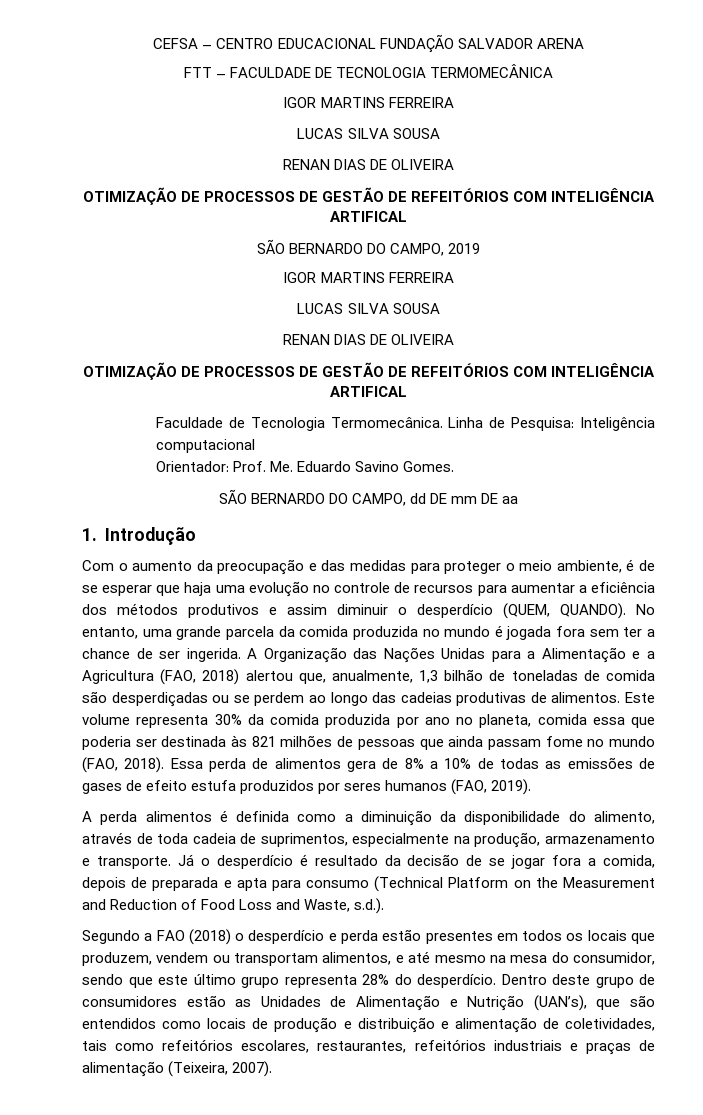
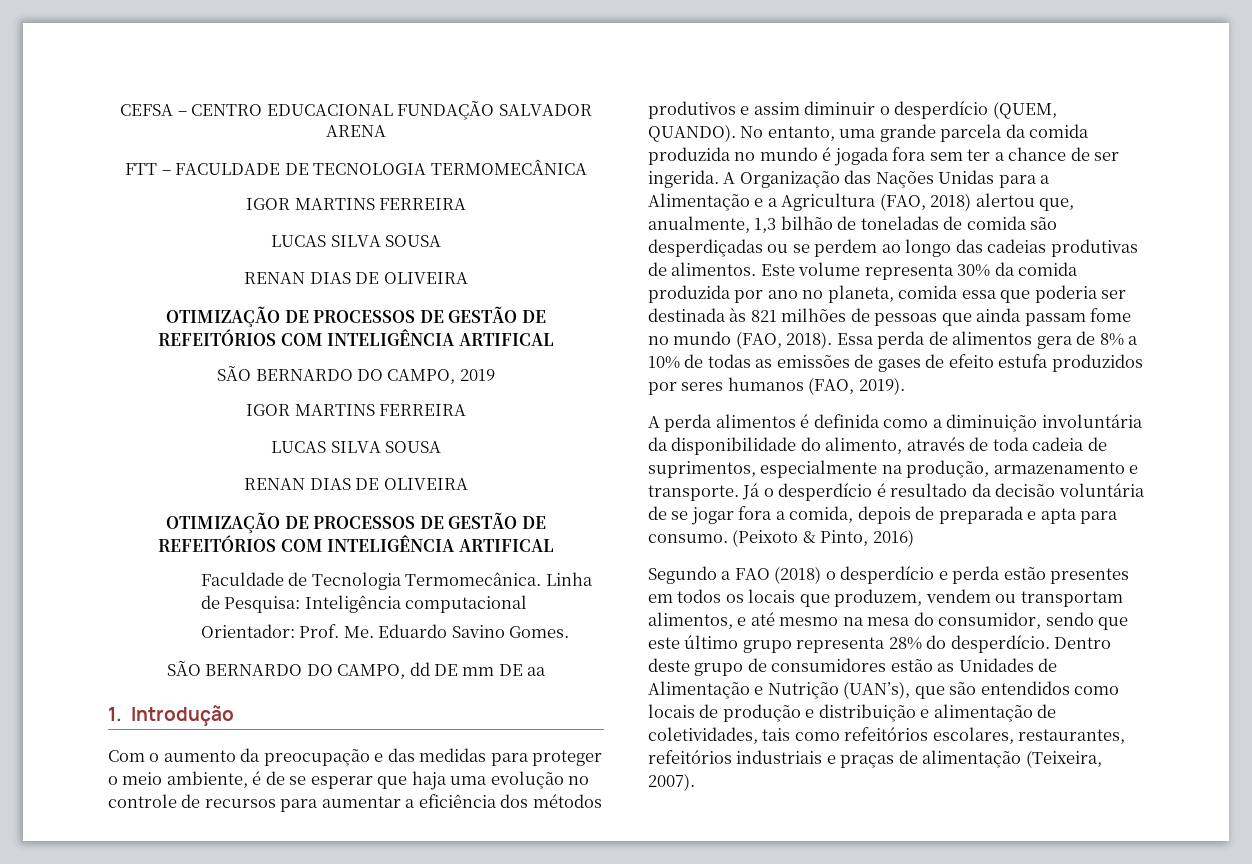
(432, 818) none -> [1041,414,1143,428] involuntária
(460, 860) none -> [1058,483,1145,497] voluntária
[306,876,655,892] [82,898,385,914] consumo (Technical Platform on the Measurement and Reduction of Food Loss and Waste, s.d.). -> [648,529,914,547] consumo. (Peixoto & Pinto, 2016)

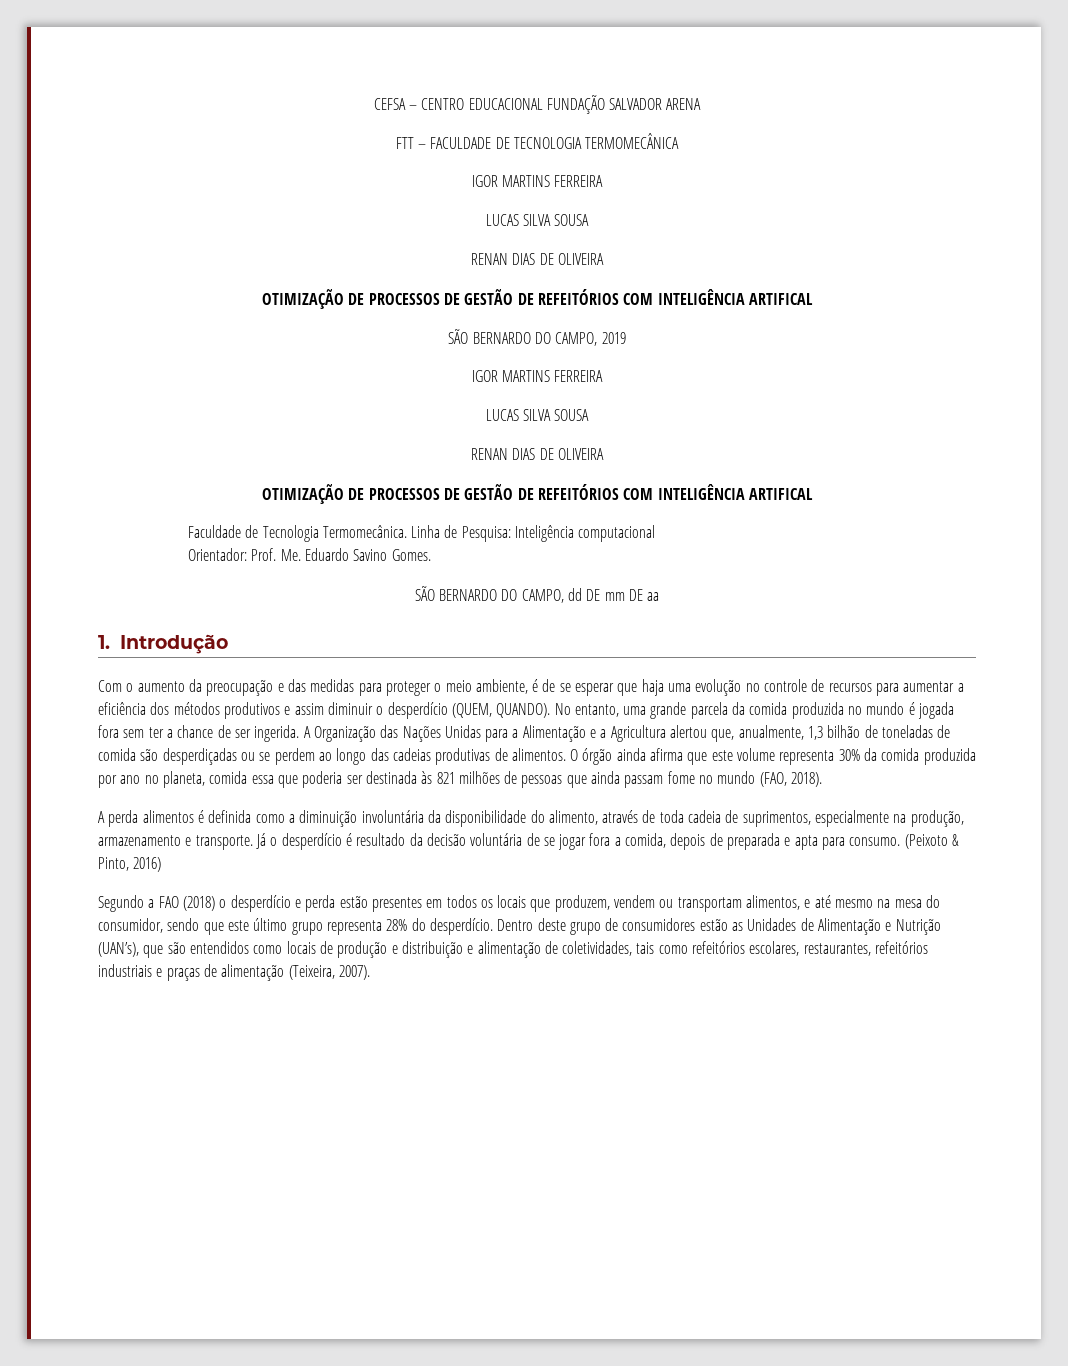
[879,193,972,211] (FAO, 2018) -> (666, 733) none
[760,264,795,276] Este -> [570,748,733,765] O órgão ainda afirma que este
[836,331,1139,349] [648,354,1143,372] [648,377,905,395] Essa perda de alimentos gera de 8% a 10% de todas as emissões de gases de efeito estufa produzidos por seres humanos (FAO, 2019). -> (823, 779) none

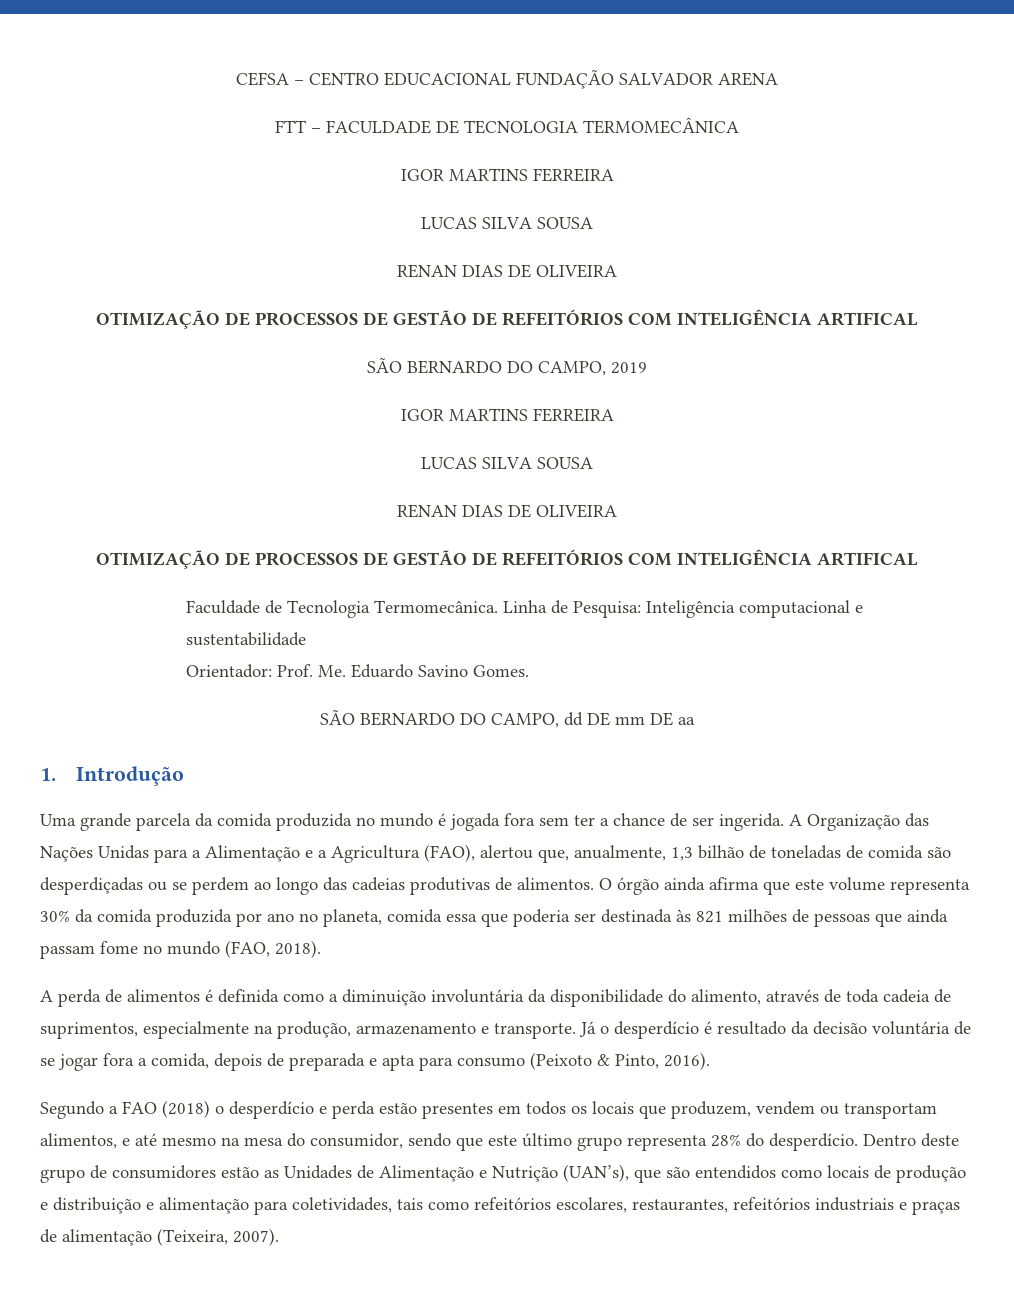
(656, 533) none -> [854,605,863,613] [185,632,306,646] e sustentabilidade
[98,679,964,696] [98,702,647,719] Com o aumento da preocupação e das medidas para proteger o meio ambiente, é de se esperar que haja uma evolução no controle de recursos para aumentar a eficiência dos métodos produtivos e assim diminuir o desperdício (QUEM, QUANDO). No entanto, uma -> [40,814,76,826] Uma
(666, 733) none -> [424,844,475,862] (FAO),
(139, 818) none -> [105,989,122,1003] de
[849,837,901,846] consumo. -> [457,1057,525,1067] consumo
[133,857,162,872] 2016) -> [664,1052,710,1070] 2016).
[544,941,558,954] de -> [254,1201,288,1215] para

